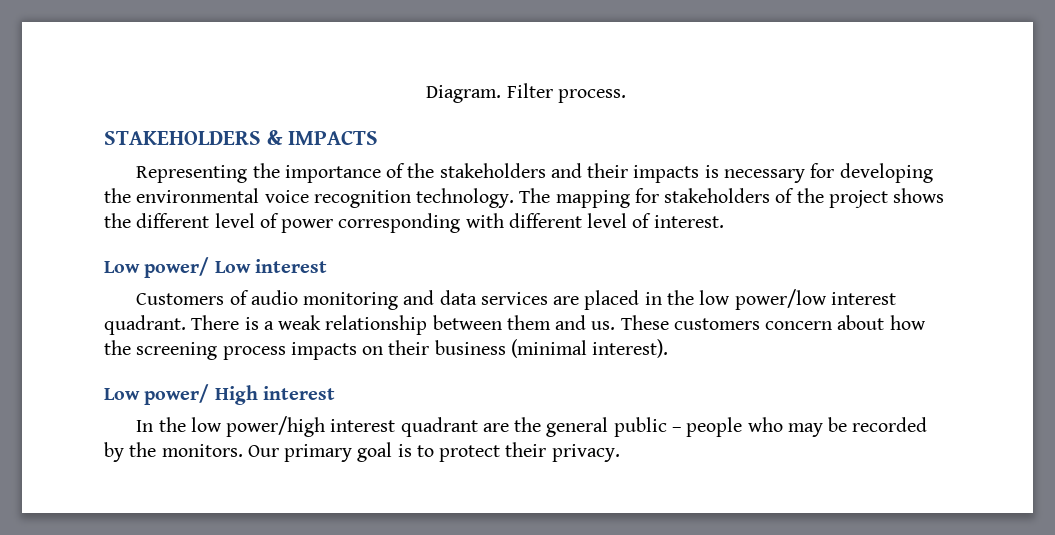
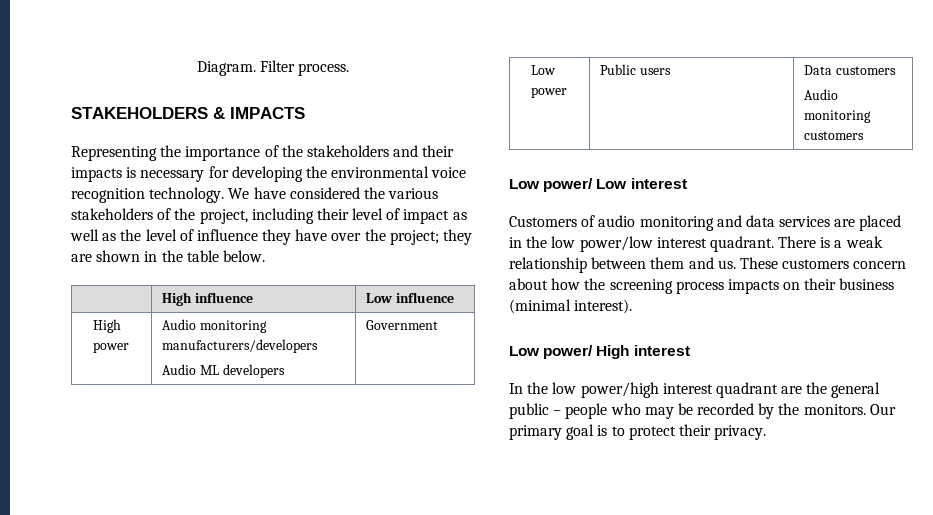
[519,188,945,208] [104,213,724,233] The mapping for stakeholders of the project shows the different level of power corresponding with different level of interest. -> [228,187,439,199] [71,208,467,224] [70,229,473,245] [71,250,265,262] [162,292,254,306] [366,292,455,303] [93,319,122,333] [93,342,130,353] [162,319,268,333] [162,339,319,353] [162,364,285,378] [366,320,439,330] [531,65,557,75] [531,87,568,98] [600,64,672,75] [804,65,897,75] [804,89,839,100] [804,110,872,123] [804,131,865,140] We have considered the various stakeholders of the project, including their level of impact as well as the level of influence they have over the project; they are shown in the table below. // | High influence | Low influence // High power | Audio monitoring manufacturers/developers // Audio ML developers | Government // Low power | Public users | Data customers // Audio monitoring customers

